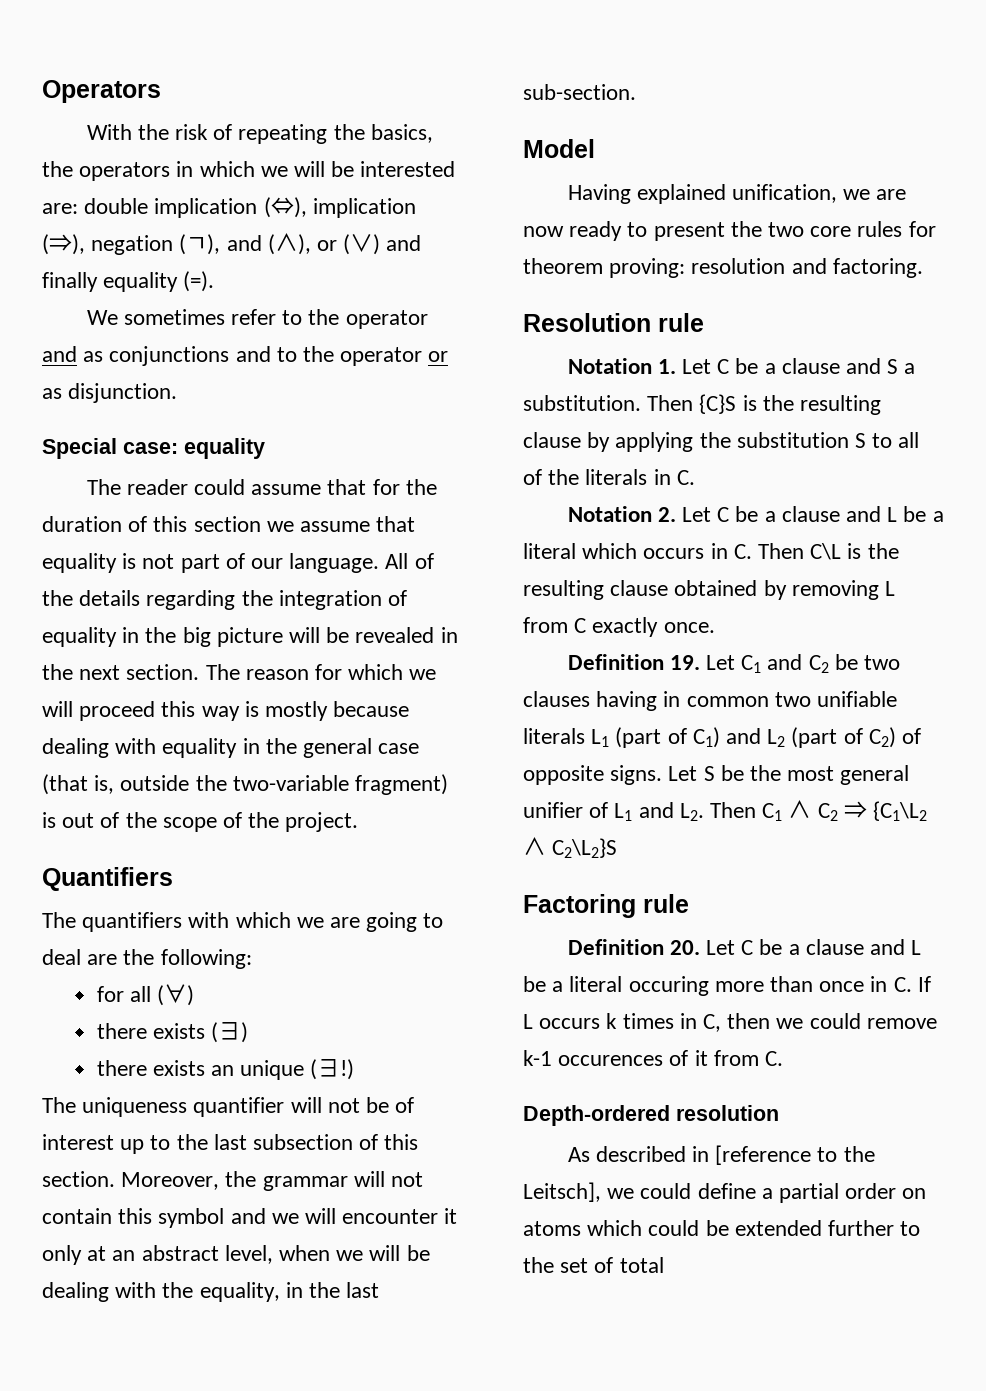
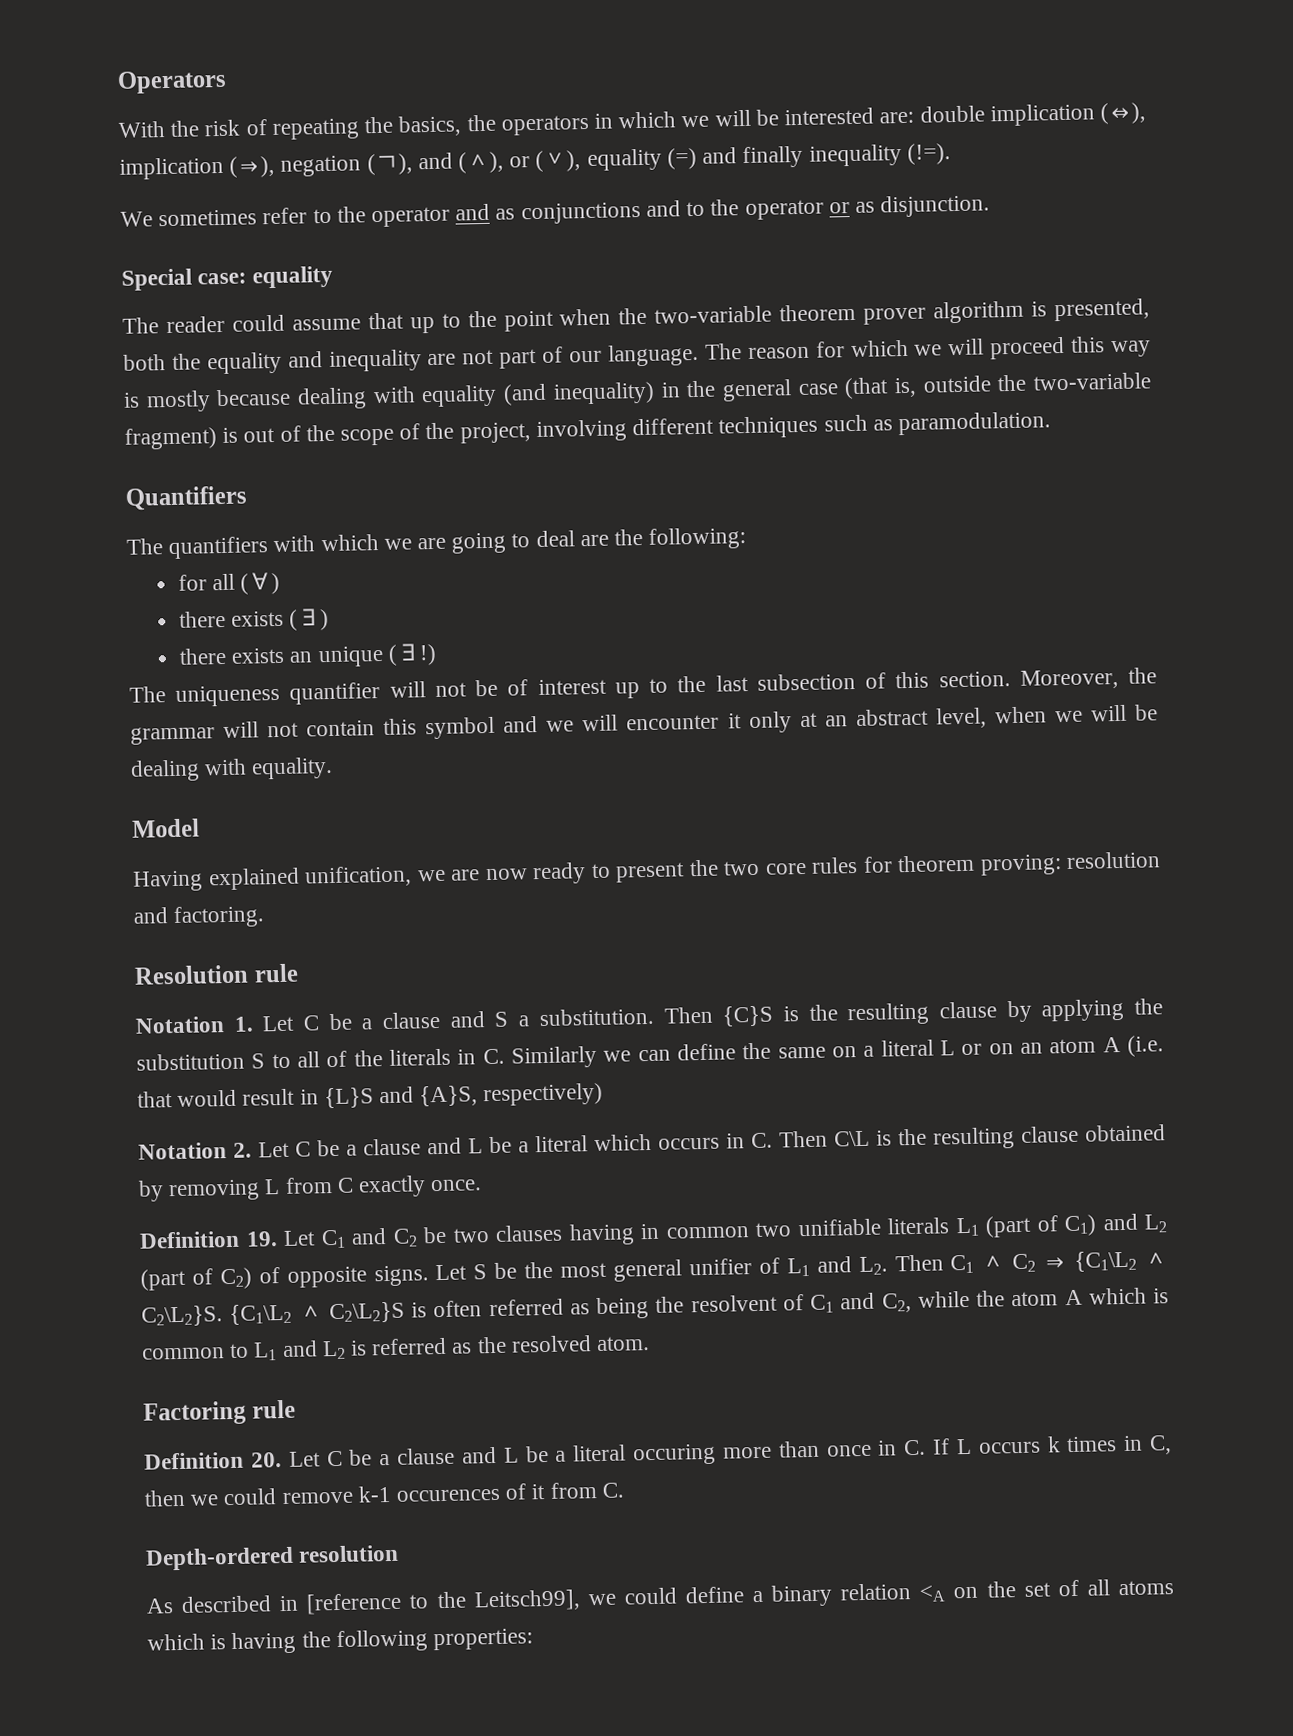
[343,234,422,255] [42,271,215,292] (∨) and finally equality (=). -> [535,143,951,172] (∨), equality (=) and finally inequality (!=).
[372,479,437,495] [42,516,416,532] [42,553,137,573] for the duration of this section we assume that equality is -> [409,298,1150,334] [123,349,457,375] up to the point when the two-variable theorem prover algorithm is presented, both the equality and inequality are
[385,553,434,569] [42,590,408,610] [42,627,458,647] [42,664,200,680] All of the details regarding the integration of equality in the big picture will be revealed in the next section. -> (699, 355) none
(238, 748) none -> [503,381,655,406] (and inequality)
[285,812,359,832] project. -> [459,411,1051,444] project, involving different techniques such as paramodulation.
[162,1282,380,1302] [523,84,636,100] the equality, in the last sub-section. -> [251,756,334,780] equality.
(695, 477) none -> [510,1035,1165,1069] [137,1082,604,1109] Similarly we can define the same on a literal L or on an atom A (i.e. that would result in {L}S and {A}S, respectively)
[552,838,618,858] C2\L2}S -> [141,1287,1169,1327] [142,1335,651,1361] C2\L2}S. {C1\L2 ∧ C2\L2}S is often referred as being the resolvent of C1 and C2, while the atom A which is common to L1 and L2 is referred as the resolved atom.
[523,1182,601,1202] Leitsch], -> [473,1589,581,1612] Leitsch99],
[779,1183,927,1203] [523,1220,921,1236] [523,1257,664,1273] partial order on atoms which could be extended further to the set of total -> [771,1579,1174,1607] [147,1628,534,1655] binary relation <A on the set of all atoms which is having the following properties:

